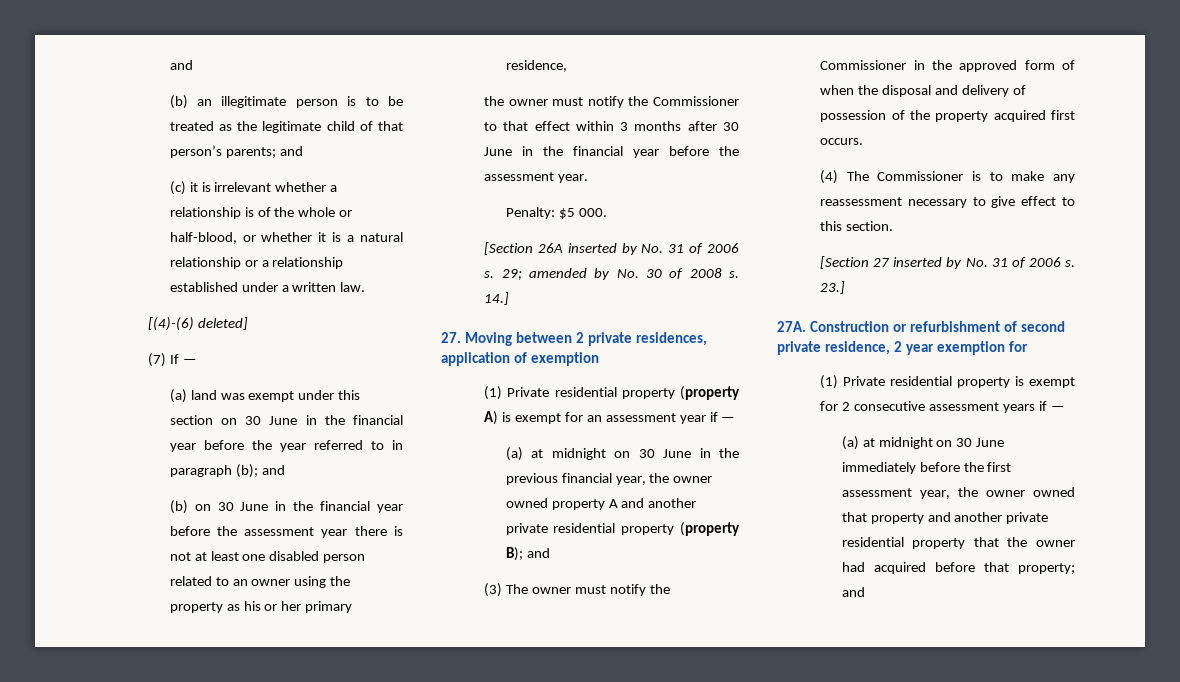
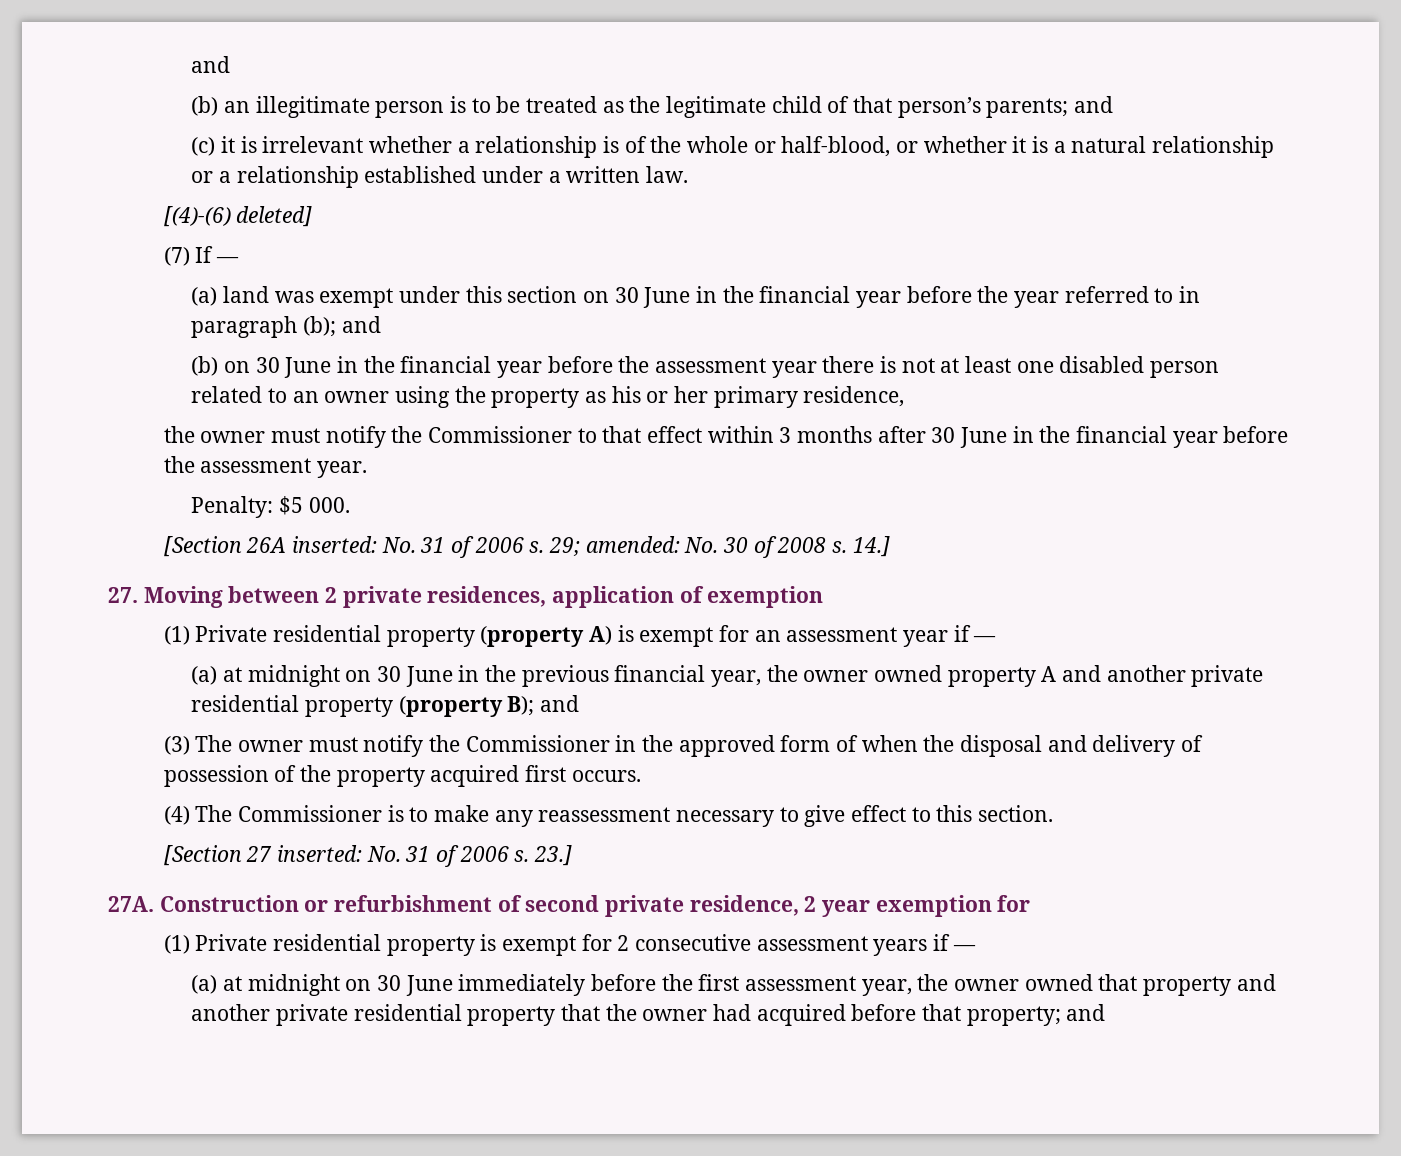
[567,243,638,255] inserted by -> [291,536,377,553] inserted:
[528,268,611,280] amended by -> [585,536,680,553] amended:
[893,257,963,269] inserted by -> [276,845,362,862] inserted:

